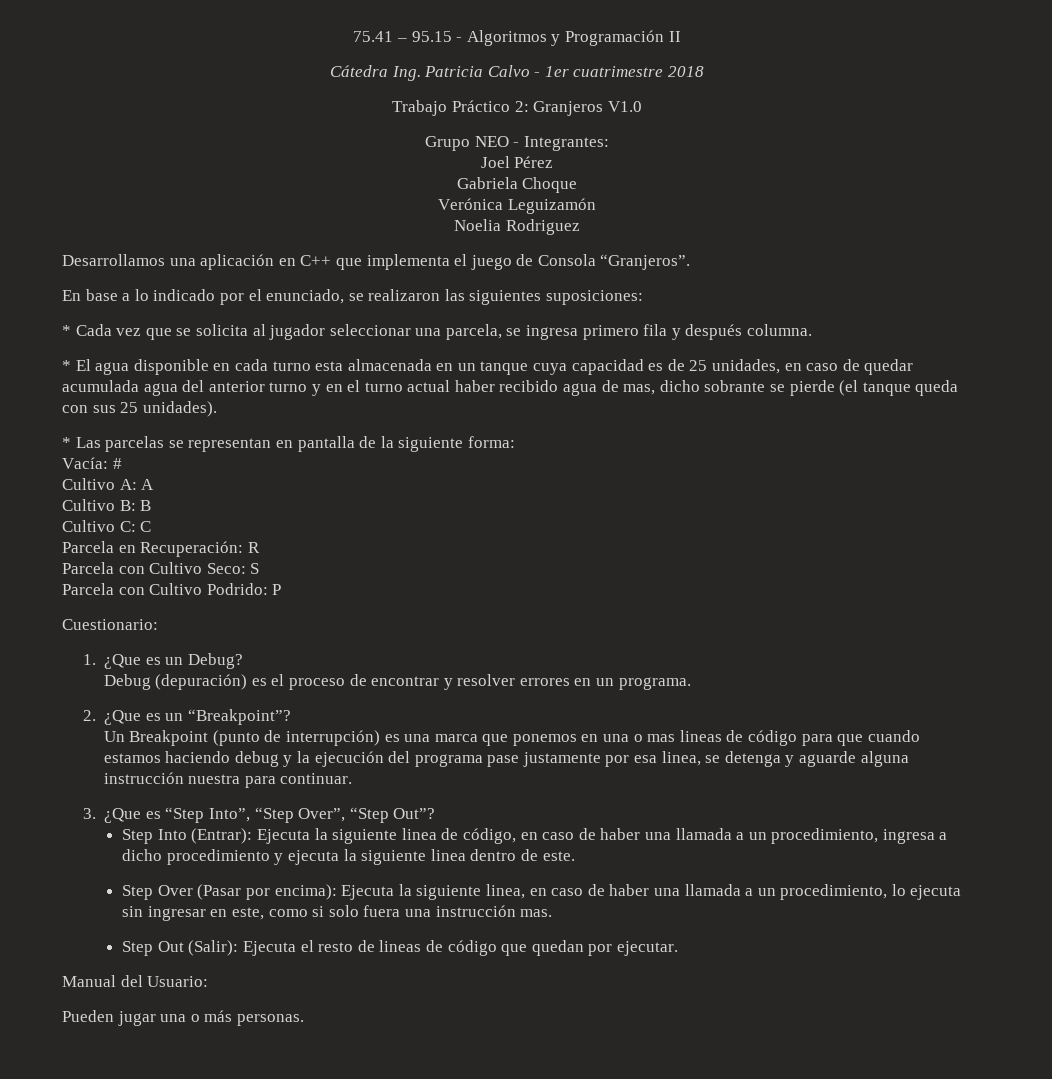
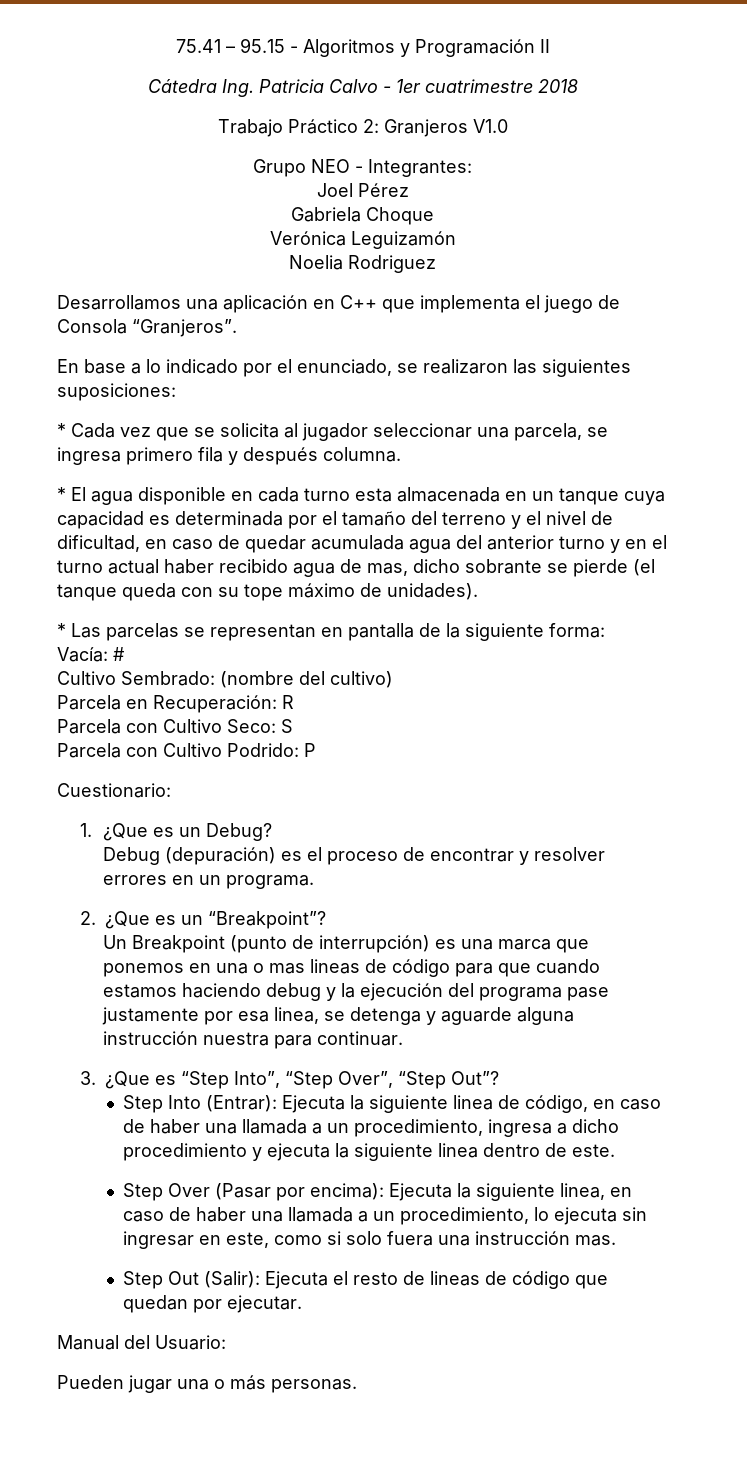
[667,359,781,374] de 25 unidades, -> [175,511,613,529] [57,535,140,552] determinada por el tamaño del terreno y el nivel de dificultad,
[92,402,139,413] sus 25 -> [218,583,382,601] su tope máximo de
[119,479,155,490] [62,499,152,511] [62,520,152,532] A: A // Cultivo B: B // Cultivo C: C -> [121,671,393,688] Sembrado: (nombre del cultivo)

